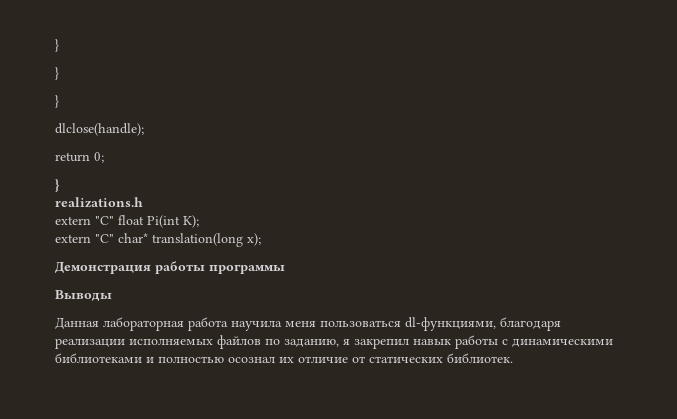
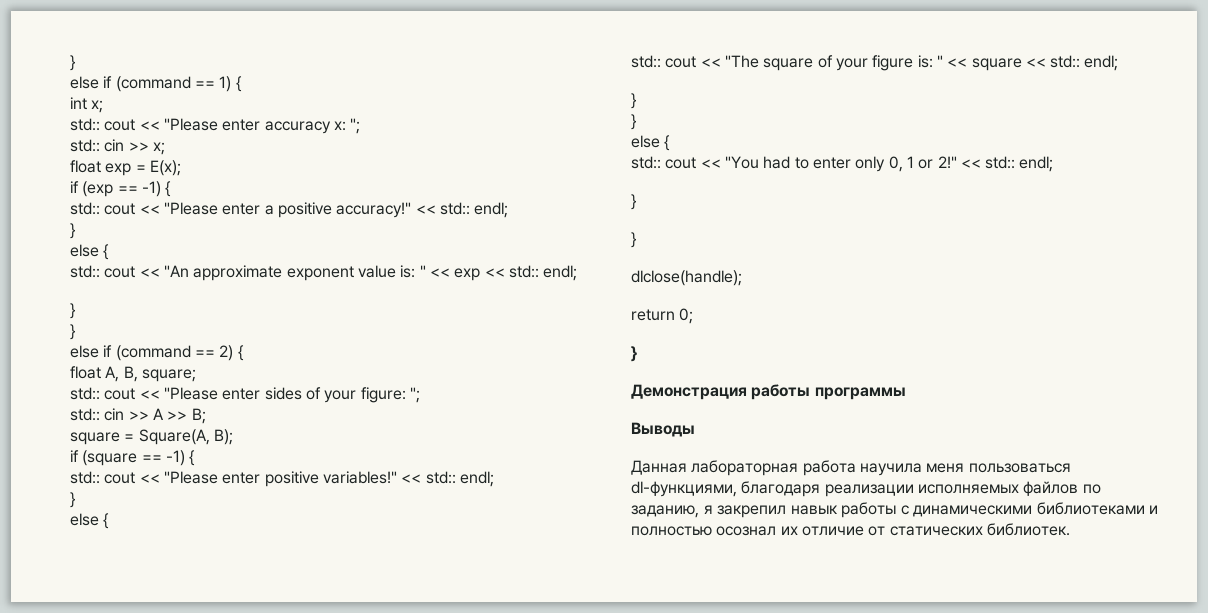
[55,39,59,52] } -> [70,55,75,71] [70,76,242,92] [70,97,104,113] [70,118,361,134] [70,139,165,155] [70,160,181,176] [70,181,172,197] [70,202,509,218] [70,223,75,239] [70,244,110,260] [70,265,578,281] [70,303,75,319] [70,324,75,340] [70,345,244,361] [70,366,196,382] [70,387,420,403] [70,408,206,424] [70,429,233,445] [70,450,196,466] [70,471,494,487] [70,492,75,508] [70,513,110,529] [631,55,1119,71] [631,93,636,109] [631,114,636,130] [631,135,671,151] [631,156,1054,172] } // else if (command == 1) { // int x; // std:: cout << "Please enter accuracy x: "; // std:: cin >> x; // float exp = E(x); // if (exp == -1) { // std:: cout << "Please enter a positive accuracy!" << std:: endl; // } // else { // std:: cout << "An approximate exponent value is: " << exp << std:: endl; // } // } // else if (command == 2) { // float A, B, square; // std:: cout << "Please enter sides of your figure: "; // std:: cin >> A >> B; // square = Square(A, B); // if (square == -1) { // std:: cout << "Please enter positive variables!" << std:: endl; // } // else { // std:: cout << "The square of your figure is: " << square << std:: endl; // } // } // else { // std:: cout << "You had to enter only 0, 1 or 2!" << std:: endl;
[55,197,143,208] [55,215,199,228] [55,233,261,247] // realizations.h // extern "C" float Pi(int K); // extern "C" char* translation(long x); -> (637, 354) none

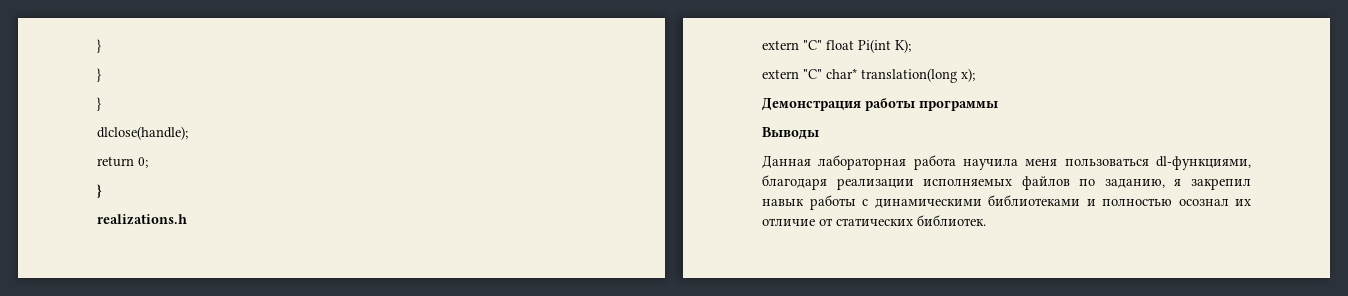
[70,55,75,71] [70,76,242,92] [70,97,104,113] [70,118,361,134] [70,139,165,155] [70,160,181,176] [70,181,172,197] [70,202,509,218] [70,223,75,239] [70,244,110,260] [70,265,578,281] [70,303,75,319] [70,324,75,340] [70,345,244,361] [70,366,196,382] [70,387,420,403] [70,408,206,424] [70,429,233,445] [70,450,196,466] [70,471,494,487] [70,492,75,508] [70,513,110,529] [631,55,1119,71] [631,93,636,109] [631,114,636,130] [631,135,671,151] [631,156,1054,172] } // else if (command == 1) { // int x; // std:: cout << "Please enter accuracy x: "; // std:: cin >> x; // float exp = E(x); // if (exp == -1) { // std:: cout << "Please enter a positive accuracy!" << std:: endl; // } // else { // std:: cout << "An approximate exponent value is: " << exp << std:: endl; // } // } // else if (command == 2) { // float A, B, square; // std:: cout << "Please enter sides of your figure: "; // std:: cin >> A >> B; // square = Square(A, B); // if (square == -1) { // std:: cout << "Please enter positive variables!" << std:: endl; // } // else { // std:: cout << "The square of your figure is: " << square << std:: endl; // } // } // else { // std:: cout << "You had to enter only 0, 1 or 2!" << std:: endl; -> [97,39,101,53] }
(637, 354) none -> [97,214,187,225] [762,39,911,53] [762,68,975,83] // realizations.h // extern "C" float Pi(int K); // extern "C" char* translation(long x);

